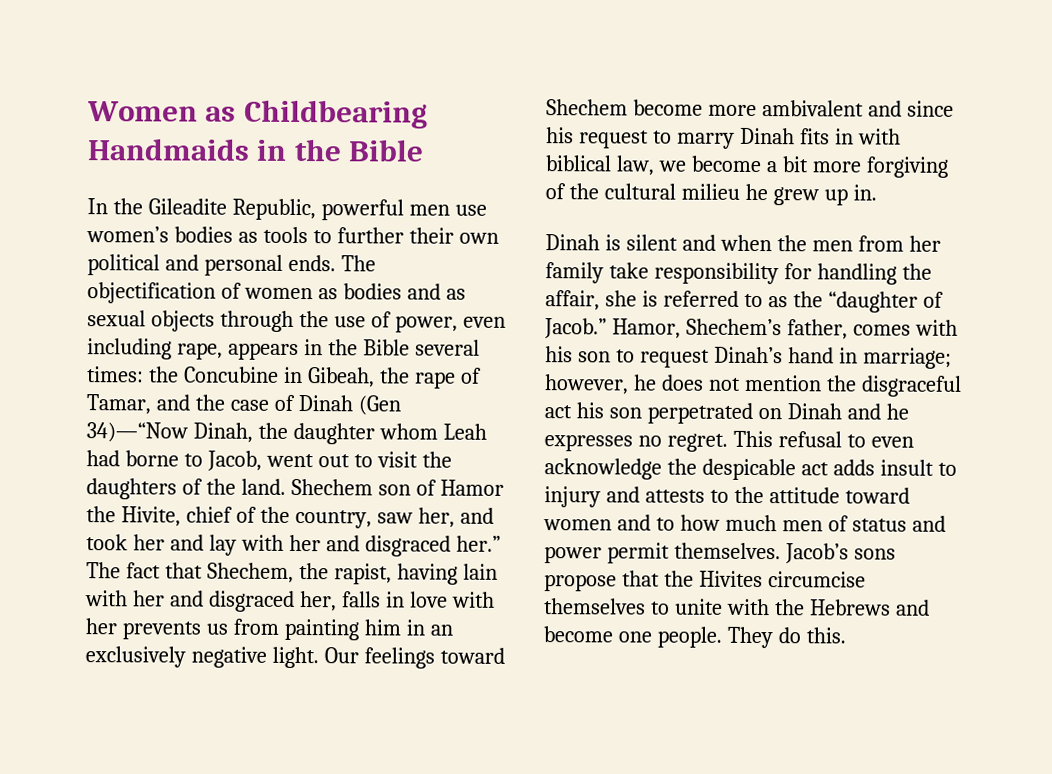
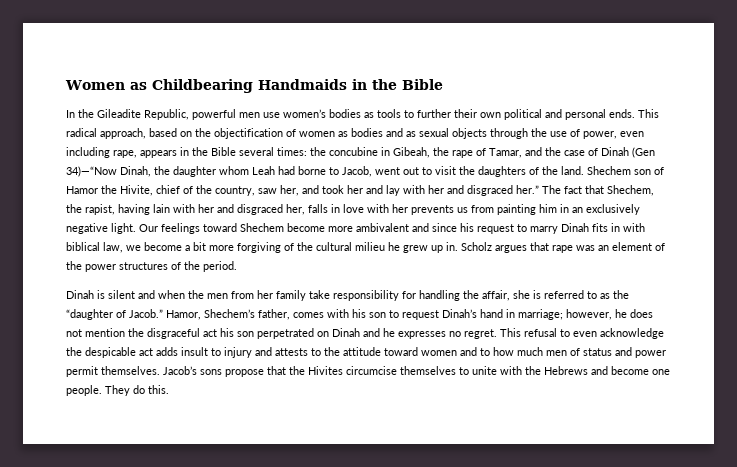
[340,255,376,272] The -> [638,109,659,118] [66,128,211,139] This radical approach, based on the
[183,366,279,383] Concubine -> [329,147,378,156] concubine
(877, 192) none -> [461,242,665,253] [66,261,237,272] Scholz argues that rape was an element of the power structures of the period.

